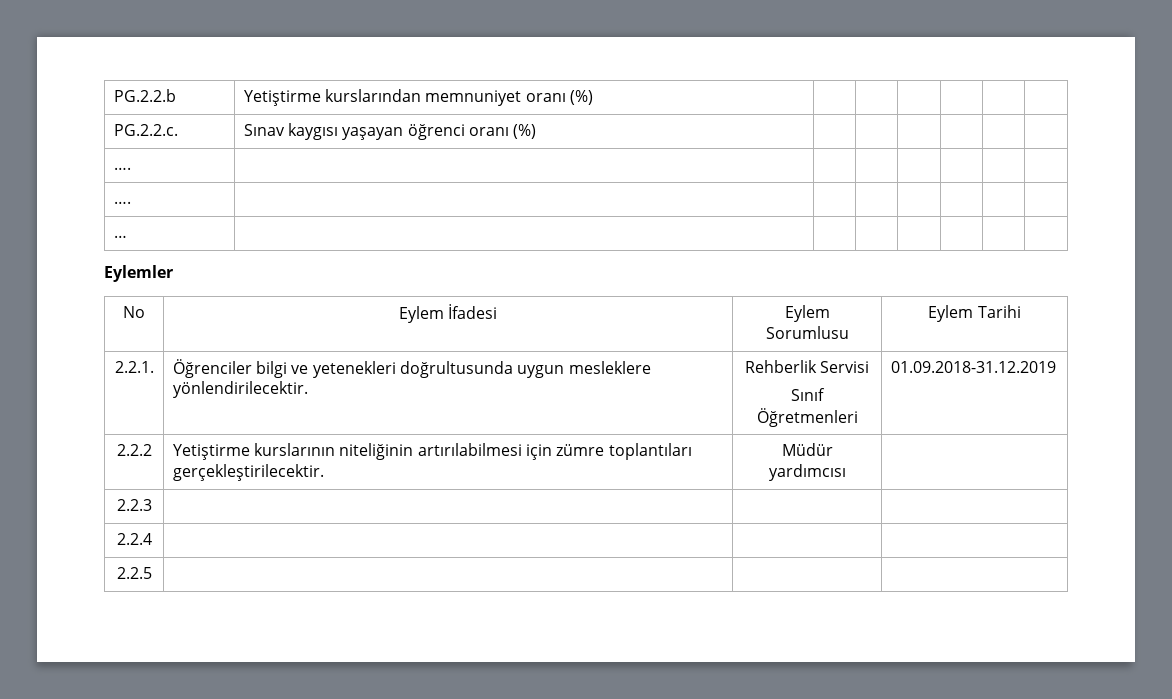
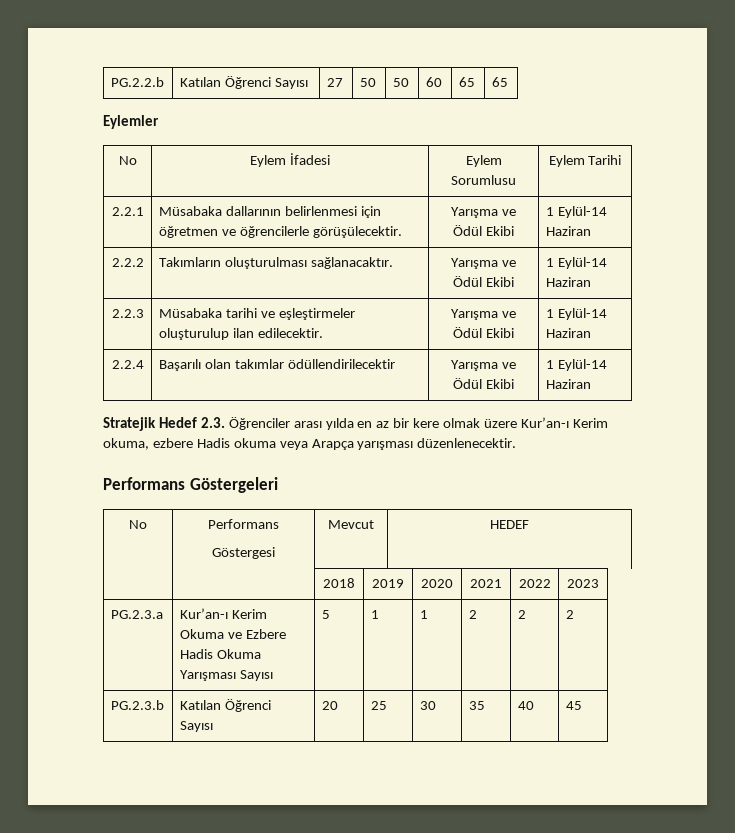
[243,89,593,106] [113,124,178,136] [243,123,537,140] [113,167,131,170] [113,201,131,204] [113,235,127,238] Yetiştirme kurslarından memnuniyet oranı (%) | | | | | | // PG.2.2.c. | Sınav kaygısı yaşayan öğrenci oranı (%) | | | | | | // …. | | | | | | | // …. | | | | | | | // … | | | | | | | -> [179,76,308,89] [326,78,343,87] [359,78,376,87] [392,78,409,87] [425,77,442,87] [458,77,475,87] [491,77,508,87] Katılan Öğrenci Sayısı | 27 | 50 | 50 | 60 | 65 | 65
[114,361,154,373] [172,359,651,378] [172,381,308,398] [744,360,870,373] [791,388,825,401] [756,408,858,427] [890,361,1056,373] [116,444,152,456] [172,443,692,460] [172,464,324,481] [781,443,833,456] [768,464,846,481] [116,499,152,511] [116,533,152,545] [116,567,152,579] 2.2.1. | Öğrenciler bilgi ve yetenekleri doğrultusunda uygun mesleklere yönlendirilecektir. | Rehberlik Servisi // Sınıf Öğretmenleri | 01.09.2018-31.12.2019 // 2.2.2 | Yetiştirme kurslarının niteliğinin artırılabilmesi için zümre toplantıları gerçekleştirilecektir. | Müdür yardımcısı | // 2.2.3 | | | // 2.2.4 | | | // 2.2.5 | | | -> [111,207,144,216] [158,206,381,218] [158,226,402,238] [451,207,516,218] [453,225,514,236] [545,206,607,218] [545,226,591,236] [111,258,144,267] [158,257,393,269] [451,258,516,269] [453,276,514,287] [545,257,607,269] [545,277,591,287] [111,309,144,318] [158,308,355,320] [158,328,323,340] [451,309,516,320] [453,327,514,338] [545,308,607,320] [545,328,591,338] [111,360,144,369] [158,359,395,371] [451,360,516,371] [453,378,514,389] [545,359,607,371] [545,379,591,389] [103,417,608,431] [103,438,517,450] [103,477,278,493] [129,520,147,529] [208,519,279,529] [212,547,275,559] [328,520,374,529] [490,520,529,529] [323,578,355,588] [372,579,404,588] [421,579,453,588] [470,579,502,588] [518,579,551,588] [567,579,599,588] [110,610,163,619] [179,608,267,619] [179,629,286,639] [179,649,261,659] [179,670,273,681] [321,610,330,619] [370,610,379,619] [419,610,428,619] [468,610,477,619] [517,610,526,619] [565,610,574,619] [110,700,164,710] [179,699,271,712] [179,721,213,732] [321,701,338,710] [370,701,387,710] [419,701,436,710] [468,701,485,710] [517,701,534,710] [565,701,582,710] 2.2.1 | Müsabaka dallarının belirlenmesi için öğretmen ve öğrencilerle görüşülecektir. | Yarışma ve Ödül Ekibi | 1 Eylül-14 Haziran // 2.2.2 | Takımların oluşturulması sağlanacaktır. | Yarışma ve Ödül Ekibi | 1 Eylül-14 Haziran // 2.2.3 | Müsabaka tarihi ve eşleştirmeler oluşturulup ilan edilecektir. | Yarışma ve Ödül Ekibi | 1 Eylül-14 Haziran // 2.2.4 | Başarılı olan takımlar ödüllendirilecektir | Yarışma ve Ödül Ekibi | 1 Eylül-14 Haziran // Stratejik Hedef 2.3. Öğrenciler arası yılda en az bir kere olmak üzere Kur’an-ı Kerim okuma, ezbere Hadis okuma veya Arapça yarışması düzenlenecektir. // Performans Göstergeleri // No | Performans // Göstergesi | Mevcut | HEDEF // | | 2018 | 2019 | 2020 | 2021 | 2022 | 2023 // PG.2.3.a | Kur’an-ı Kerim Okuma ve Ezbere Hadis Okuma Yarışması Sayısı | 5 | 1 | 1 | 2 | 2 | 2 // PG.2.3.b | Katılan Öğrenci Sayısı | 20 | 25 | 30 | 35 | 40 | 45

